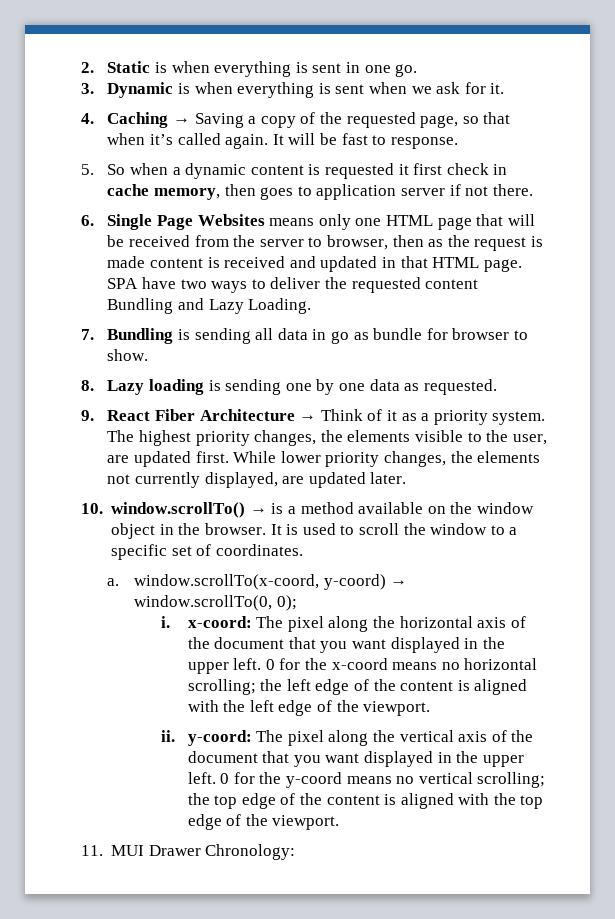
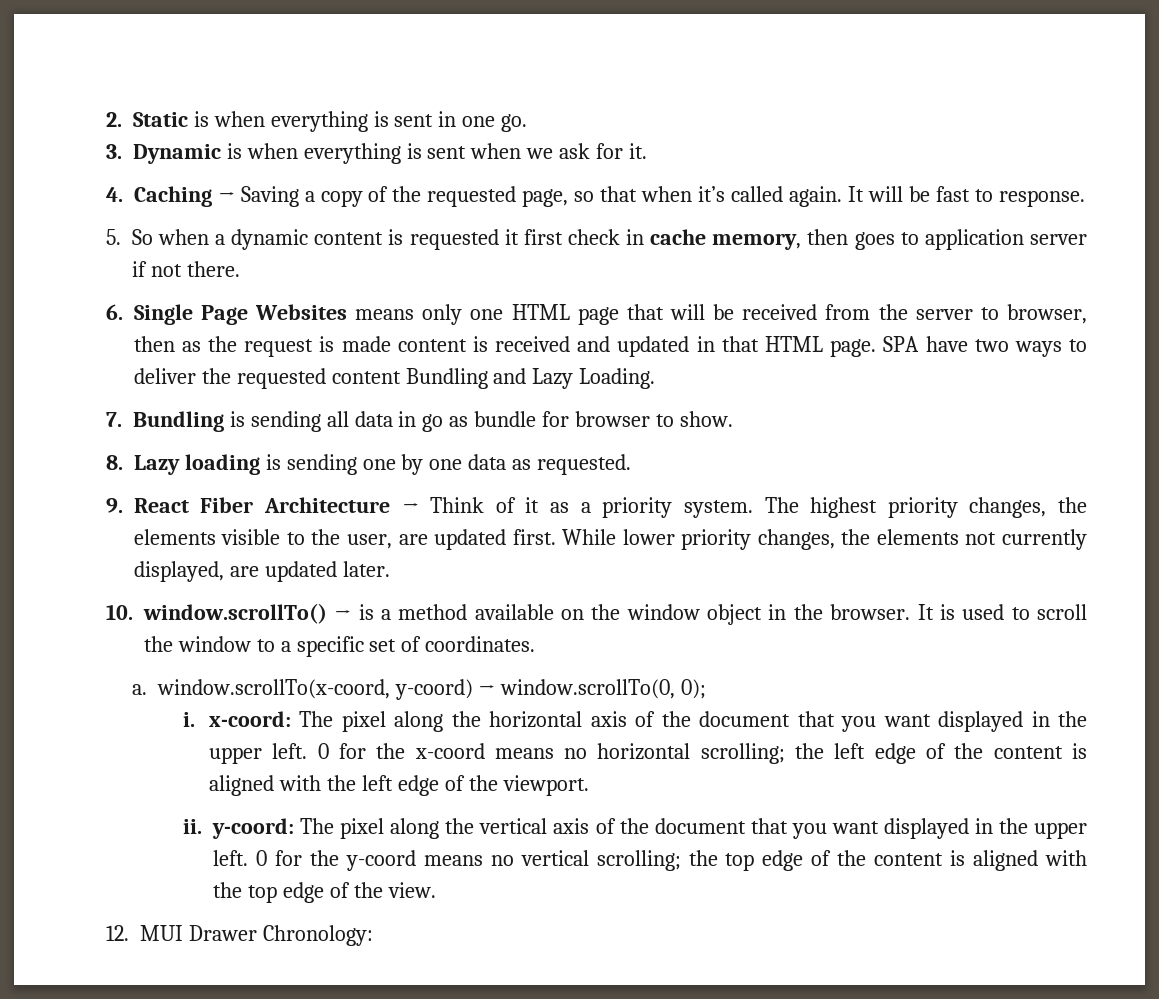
[272,815,340,830] [80,845,103,856] viewport. // 11. -> [387,882,436,898] [105,925,129,941] view. // 12.

